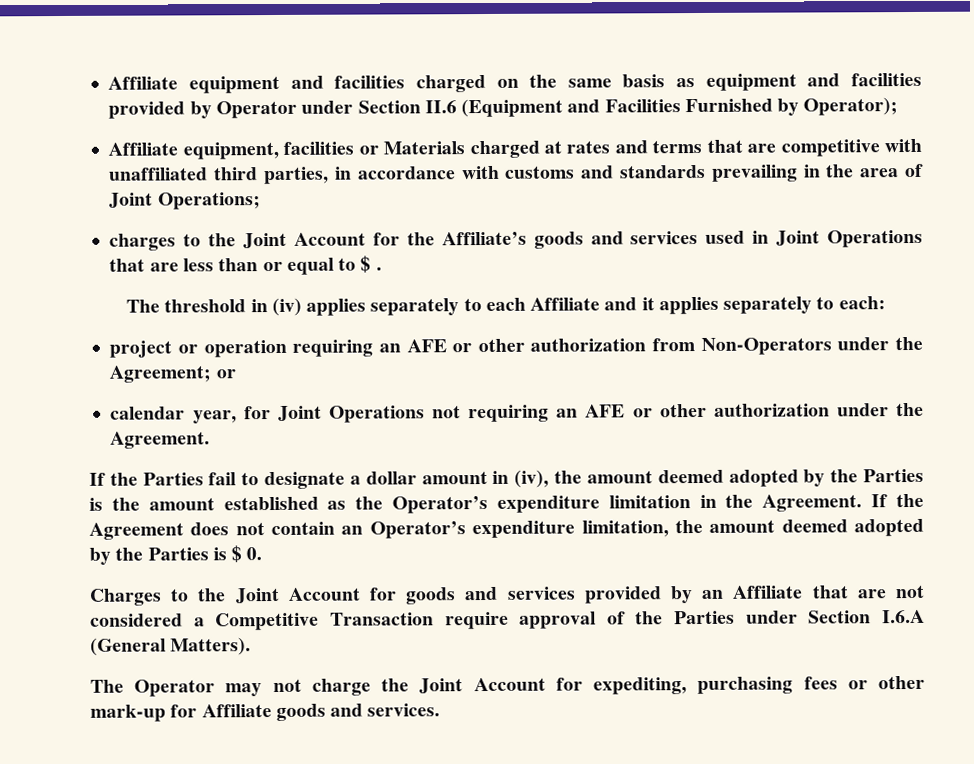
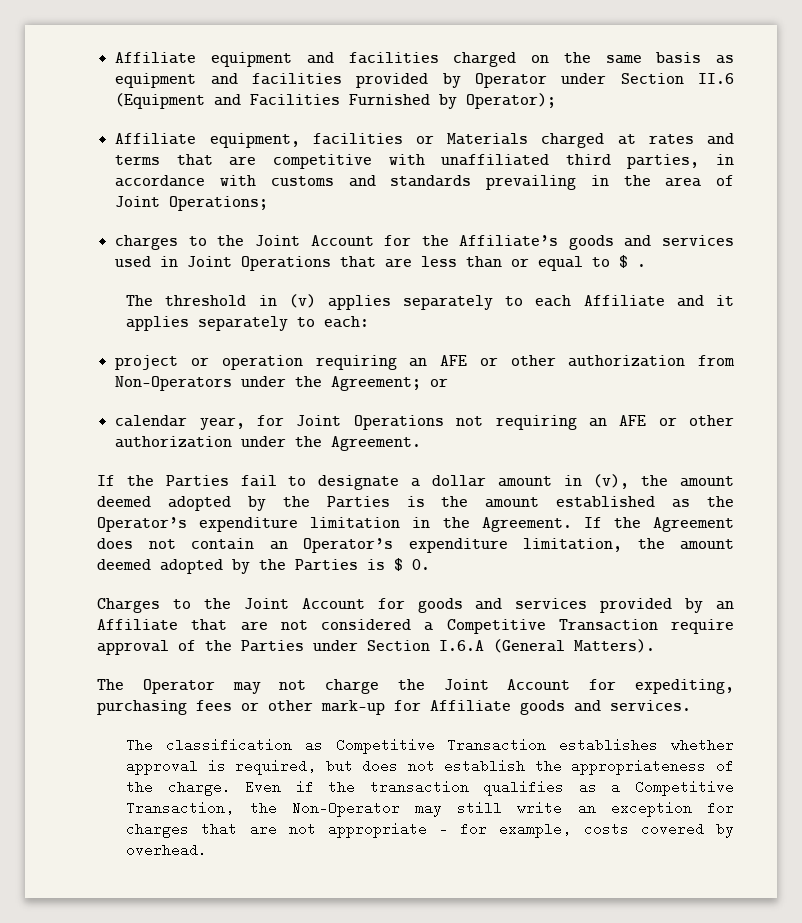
[271,297,302,317] (iv) -> [288,294,316,308] (v)
[514,469,550,488] (iv), -> [593,474,630,489] (v),
(441, 710) none -> [126,738,734,754] [126,759,735,775] [126,780,734,796] [126,801,734,817] [126,822,734,838] [126,843,208,857] // The classification as Competitive Transaction establishes whether approval is required, but does not establish the appropriateness of the charge. Even if the transaction qualifies as a Competitive Transaction, the Non-Operator may still write an exception for charges that are not appropriate – for example, costs covered by overhead.

